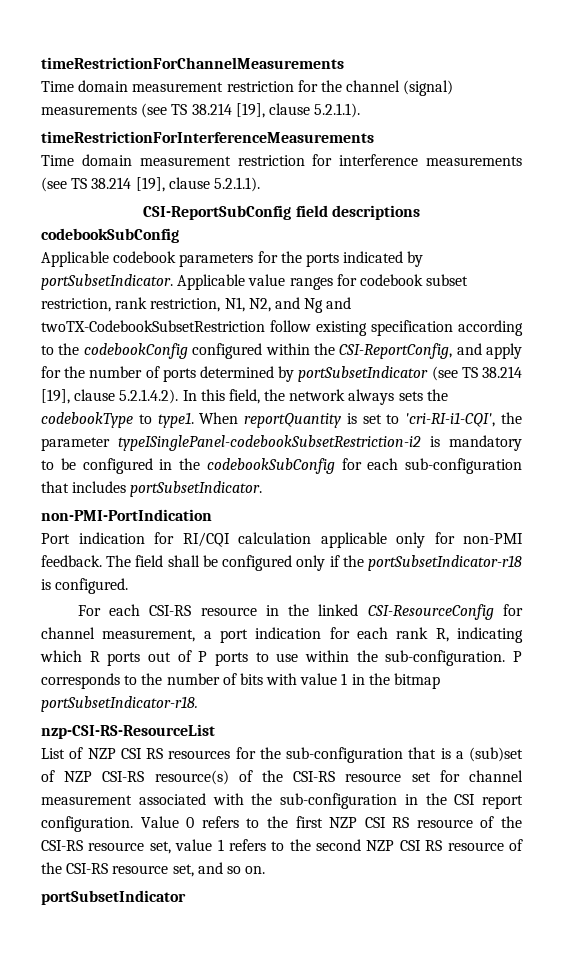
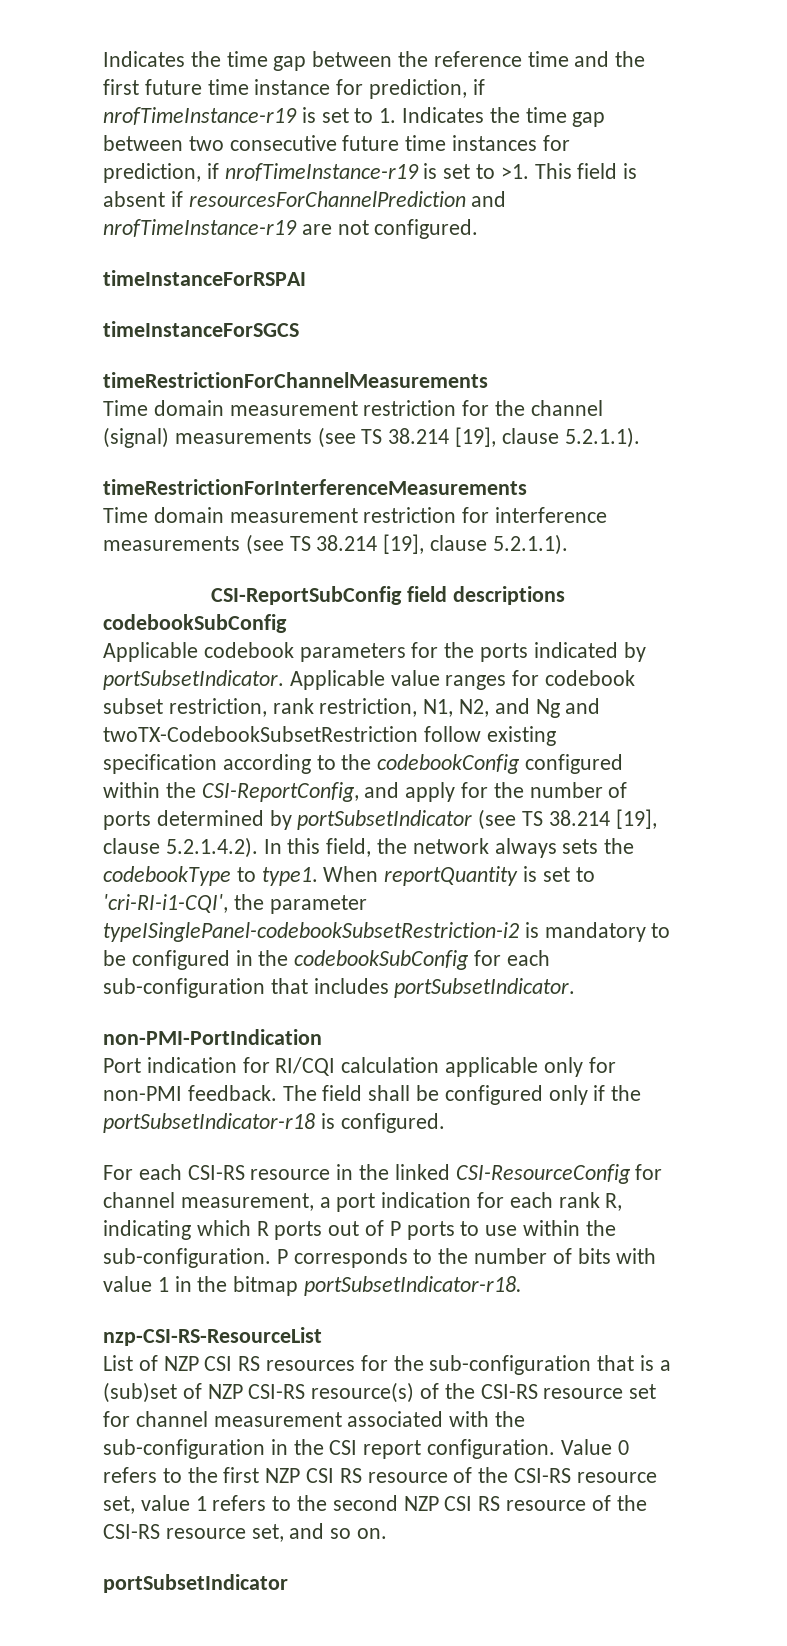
(41, 63) none -> [103,51,646,71] [103,79,485,99] [103,107,606,127] [103,135,570,151] [103,163,638,183] [103,191,507,207] [103,219,479,239] [103,270,306,286] [103,321,299,337] Indicates the time gap between the reference time and the first future time instance for prediction, if nrofTimeInstance-r19 is set to 1. Indicates the time gap between two consecutive future time instances for prediction, if nrofTimeInstance-r19 is set to >1. This field is absent if resourcesForChannelPrediction and nrofTimeInstance-r19 are not configured. // timeInstanceForRSPAI // timeInstanceForSGCS //

